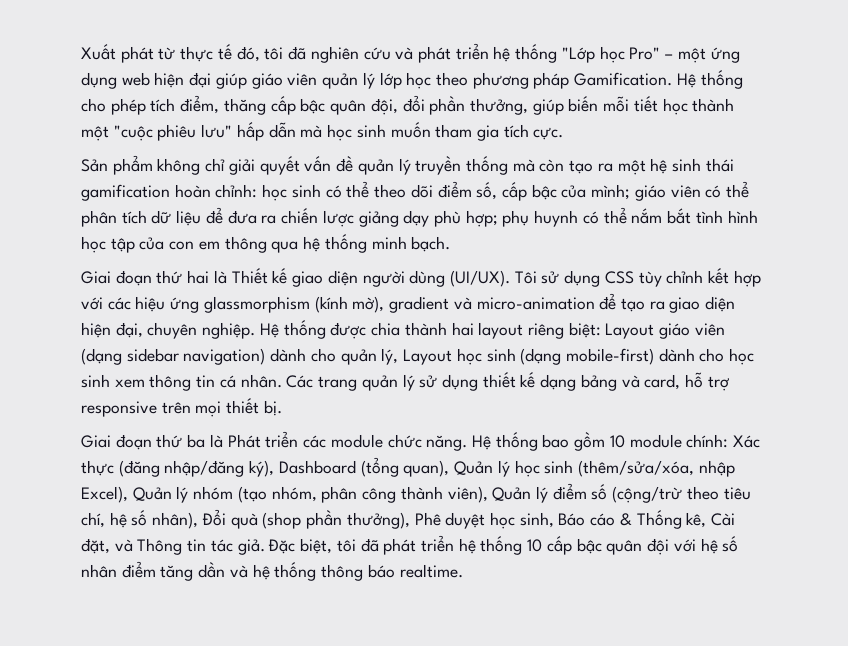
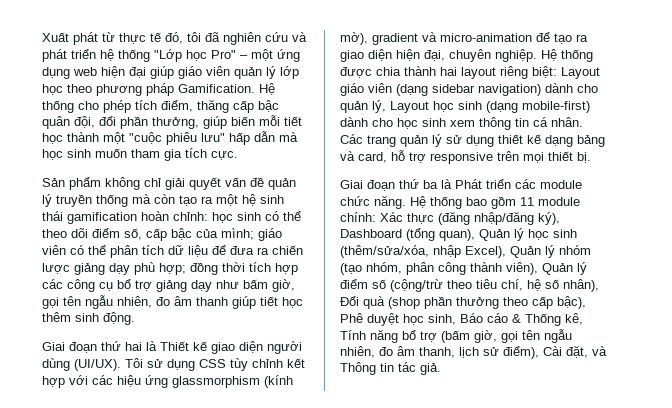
[502,207,758,227] [81,234,451,253] phụ huynh có thể nắm bắt tình hình học tập của con em thông qua hệ thống minh bạch. -> [190,262,298,275] [42,279,295,292] [42,295,303,309] [42,312,135,325] đồng thời tích hợp các công cụ bổ trợ giảng dạy như bấm giờ, gọi tên ngẫu nhiên, đo âm thanh giúp tiết học thêm sinh động.
[609,435,625,448] 10 -> [520,197,534,206] 11
[346,512,410,529] thưởng), -> [456,296,586,309] thưởng theo cấp bậc),
(707, 520) none -> [340,329,572,343] [340,346,539,359] Tính năng bổ trợ (bấm giờ, gọi tên ngẫu nhiên, đo âm thanh, lịch sử điểm),
[268,535,739,555] [81,561,463,581] Đặc biệt, tôi đã phát triển hệ thống 10 cấp bậc quân đội với hệ số nhân điểm tăng dần và hệ thống thông báo realtime. -> (441, 369) none

